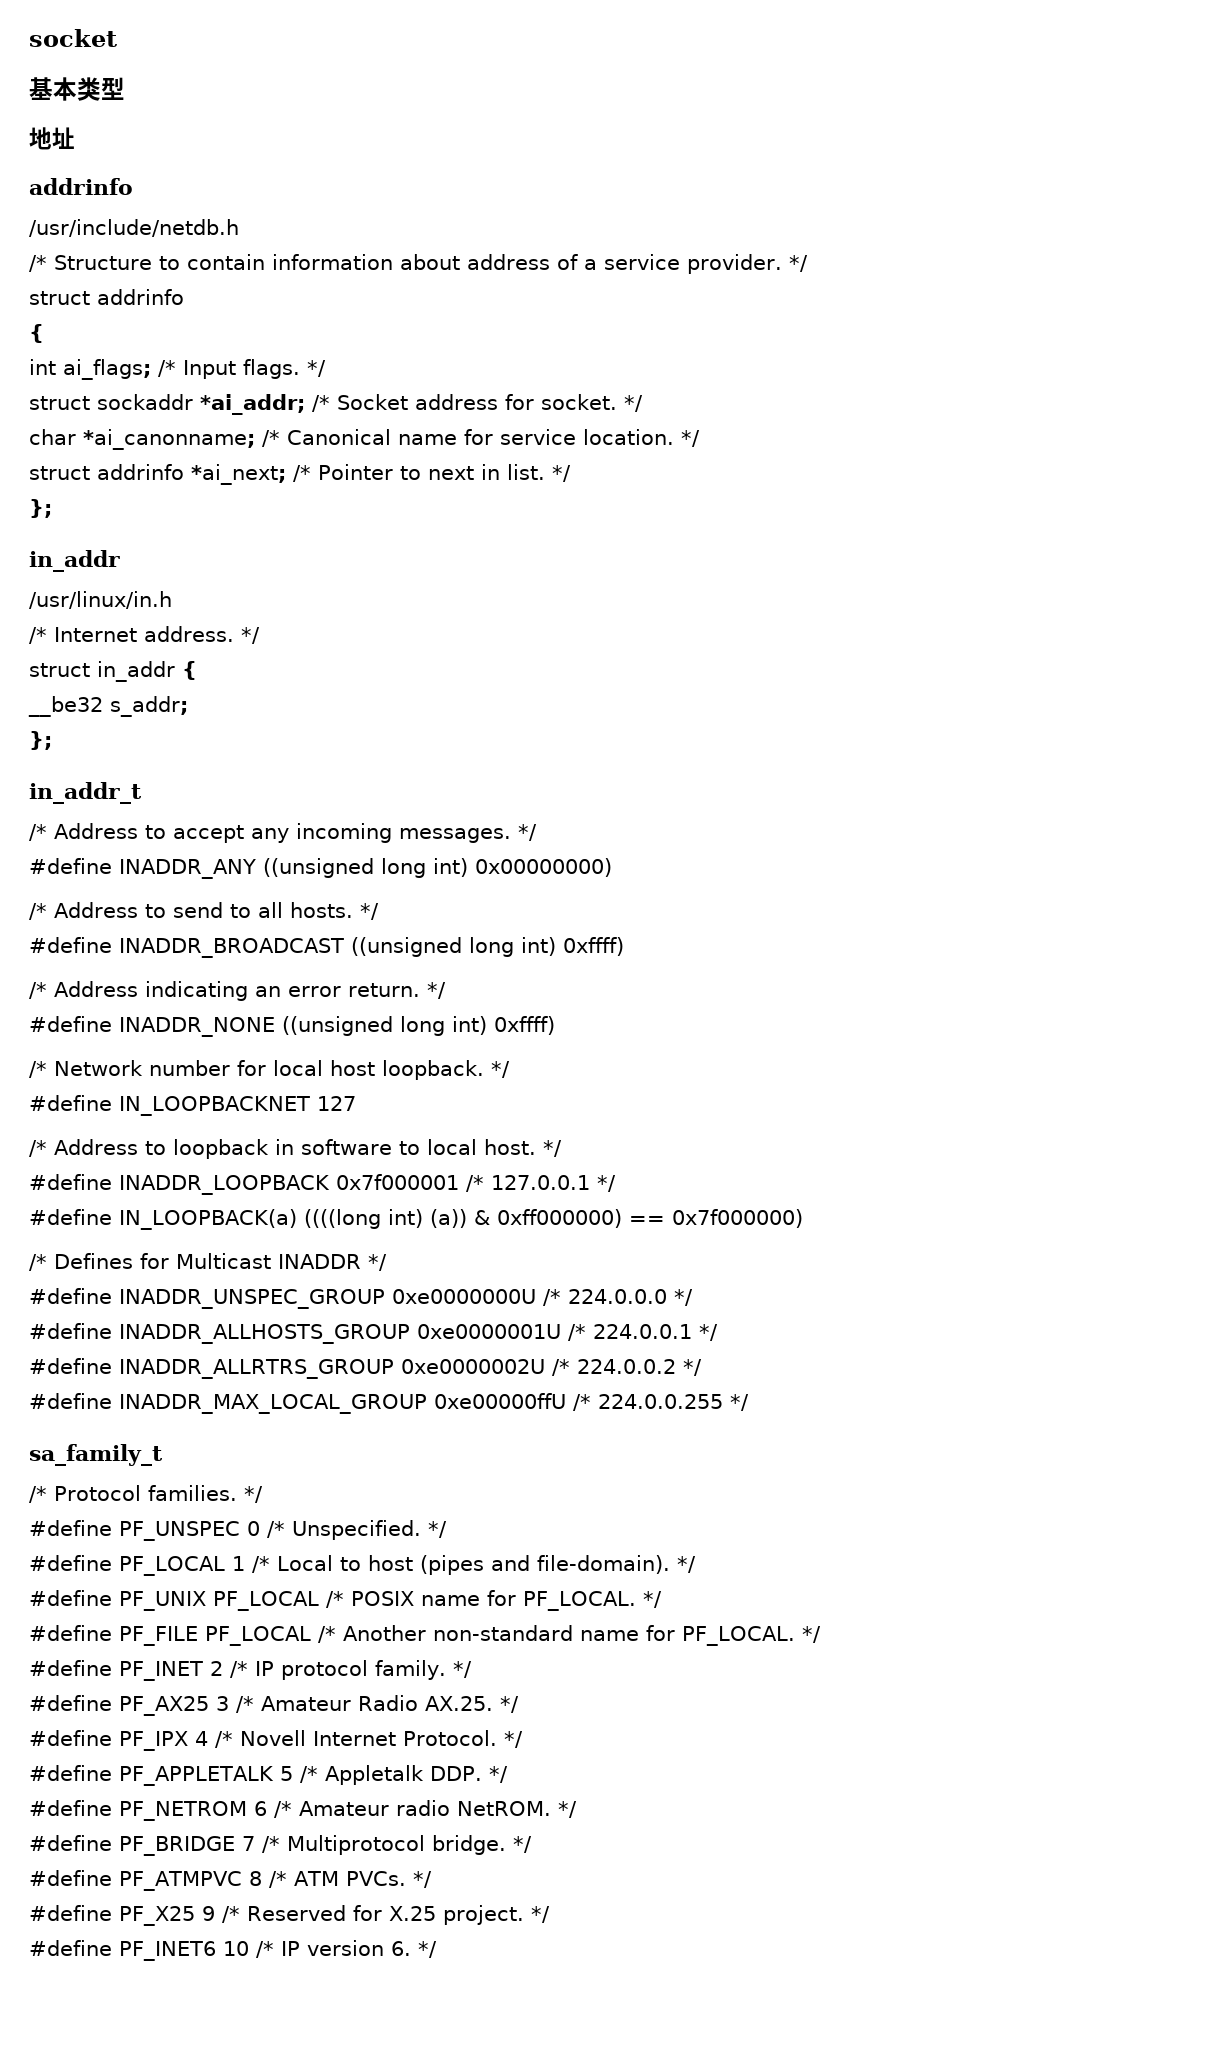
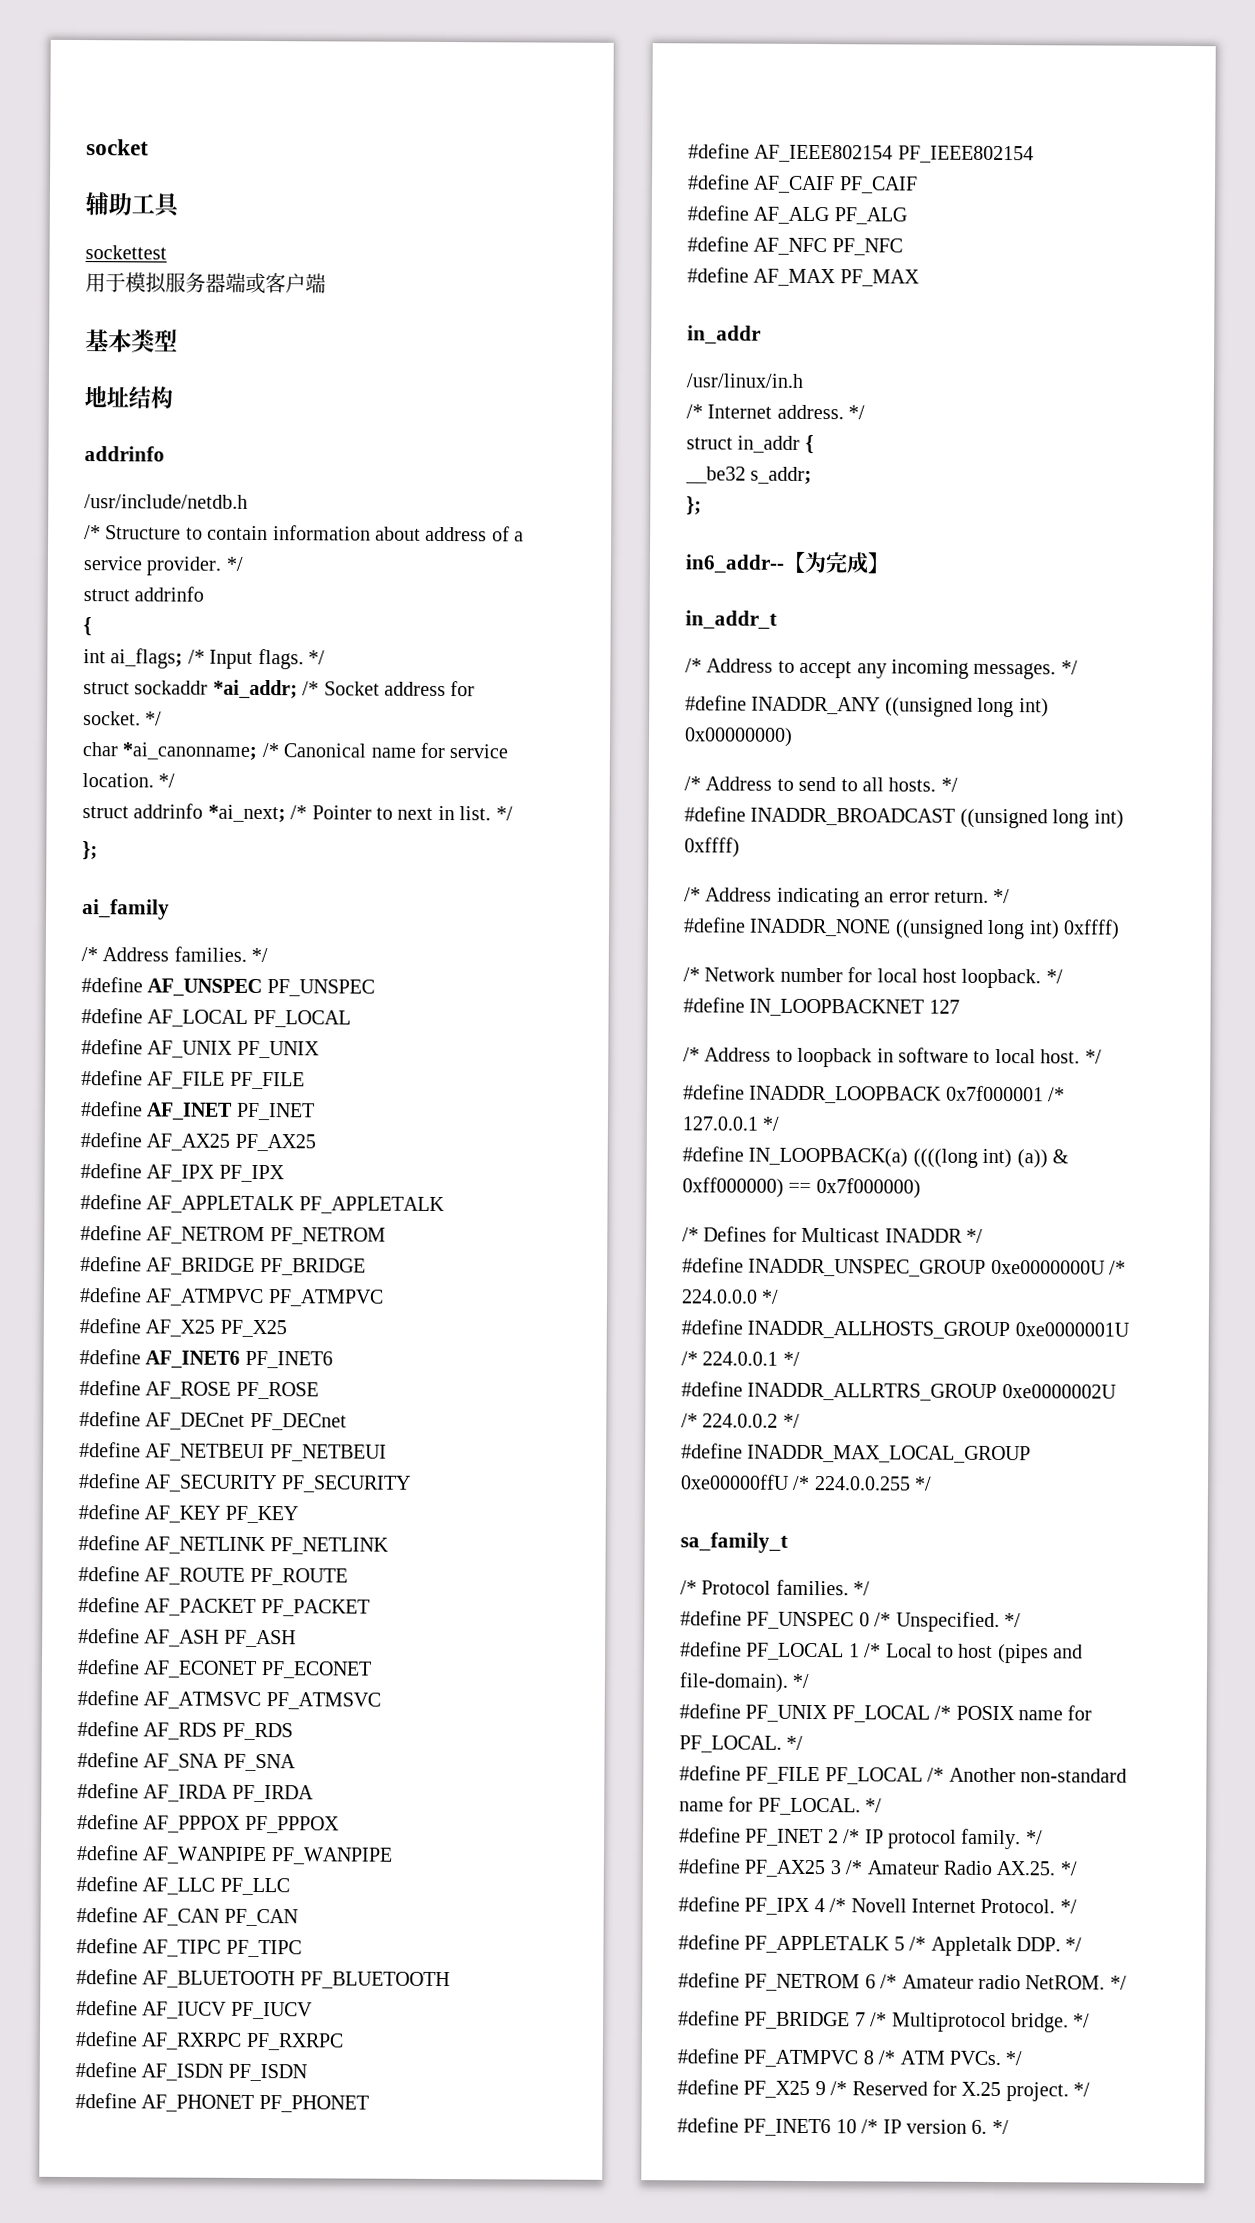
(117, 38) none -> [85,192,181,218] [85,245,167,260] [85,272,326,295] // 辅助工具 // sockettest // 用于模拟服务器端或客户端
(75, 138) none -> [128,386,173,409] 结构
(52, 508) none -> [82,899,170,920] [81,946,269,963] [81,977,375,998] [81,1008,351,1028] [81,1039,320,1059] [81,1070,305,1090] [80,1101,315,1121] [80,1132,316,1152] [80,1163,285,1183] [80,1194,445,1215] [80,1225,386,1245] [80,1256,366,1276] [79,1287,384,1307] [79,1318,287,1338] [79,1349,333,1369] [79,1380,319,1400] [79,1411,347,1431] [79,1442,387,1462] [78,1473,411,1493] [78,1504,298,1524] [78,1535,389,1555] [78,1566,348,1586] [78,1597,370,1617] [78,1628,296,1648] [77,1659,372,1679] [77,1690,381,1710] [77,1721,293,1741] [77,1752,296,1772] [77,1783,314,1803] [77,1814,340,1834] [76,1845,393,1865] [76,1876,290,1896] [76,1907,298,1927] [76,1938,302,1958] [76,1969,450,1990] [76,2000,313,2020] [75,2031,344,2051] [75,2062,307,2082] [75,2093,369,2113] [688,143,1034,164] [687,174,918,194] [687,205,907,225] [687,236,903,256] [687,267,920,287] // ai_family // /* Address families. */ // #define AF_UNSPEC PF_UNSPEC // #define AF_LOCAL PF_LOCAL // #define AF_UNIX PF_UNIX // #define AF_FILE PF_FILE // #define AF_INET PF_INET // #define AF_AX25 PF_AX25 // #define AF_IPX PF_IPX // #define AF_APPLETALK PF_APPLETALK // #define AF_NETROM PF_NETROM // #define AF_BRIDGE PF_BRIDGE // #define AF_ATMPVC PF_ATMPVC // #define AF_X25 PF_X25 // #define AF_INET6 PF_INET6 // #define AF_ROSE PF_ROSE // #define AF_DECnet PF_DECnet // #define AF_NETBEUI PF_NETBEUI // #define AF_SECURITY PF_SECURITY // #define AF_KEY PF_KEY // #define AF_NETLINK PF_NETLINK // #define AF_ROUTE PF_ROUTE // #define AF_PACKET PF_PACKET // #define AF_ASH PF_ASH // #define AF_ECONET PF_ECONET // #define AF_ATMSVC PF_ATMSVC // #define AF_RDS PF_RDS // #define AF_SNA PF_SNA // #define AF_IRDA PF_IRDA // #define AF_PPPOX PF_PPPOX // #define AF_WANPIPE PF_WANPIPE // #define AF_LLC PF_LLC // #define AF_CAN PF_CAN // #define AF_TIPC PF_TIPC // #define AF_BLUETOOTH PF_BLUETOOTH // #define AF_IUCV PF_IUCV // #define AF_RXRPC PF_RXRPC // #define AF_ISDN PF_ISDN // #define AF_PHONET PF_PHONET // #define AF_IEEE802154 PF_IEEE802154 // #define AF_CAIF PF_CAIF // #define AF_ALG PF_ALG // #define AF_NFC PF_NFC // #define AF_MAX PF_MAX
(52, 740) none -> [685,551,890,575] // in6_addr--【为完成】

